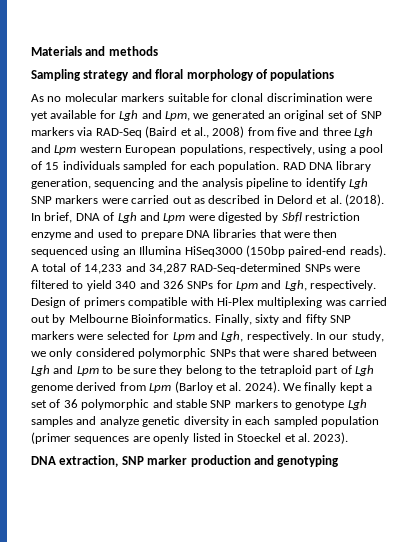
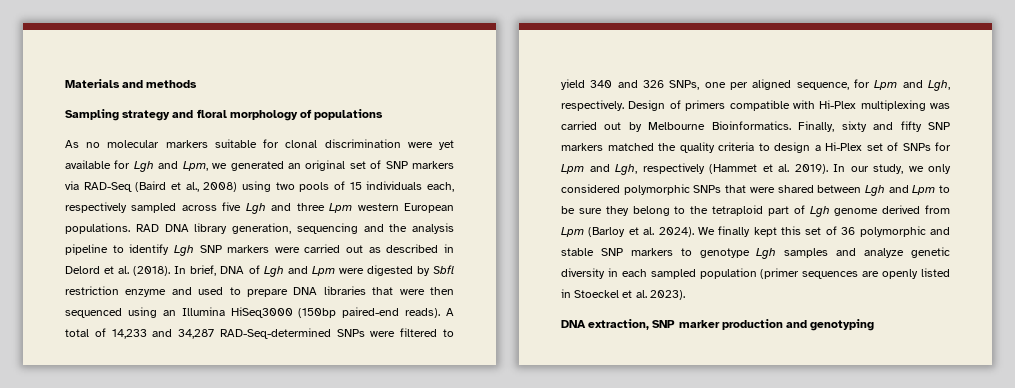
[247,127,374,138] [31,144,383,155] [31,161,280,172] from five and three Lgh and Lpm western European populations, respectively, using a pool of 15 individuals sampled for each population. -> [242,181,455,192] [65,202,454,214] [65,223,130,234] using two pools of 15 individuals each, respectively sampled across five Lgh and three Lpm western European populations.
[187,281,214,289] SNPs -> [669,79,849,90] SNPs, one per aligned sequence,
[77,331,313,342] were selected for Lpm and Lgh, respectively. -> [607,142,951,153] [561,163,828,175] matched the quality criteria to design a Hi-Plex set of SNPs for Lpm and Lgh, respectively (Hammet et al. 2019).
[366,385,373,391] a -> [781,226,802,235] this

